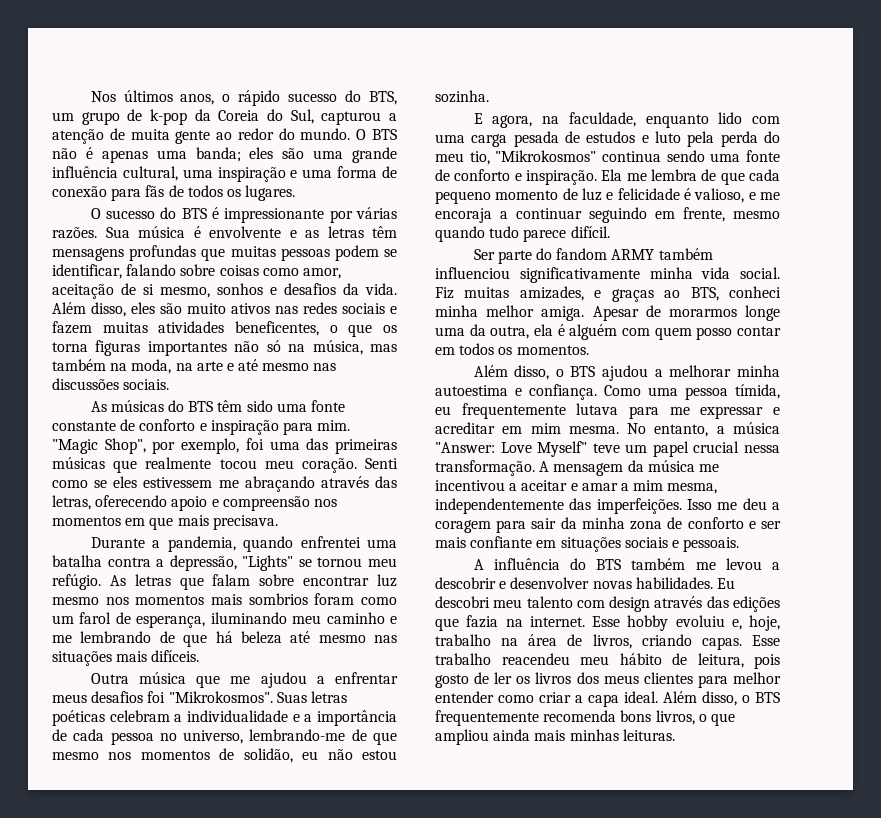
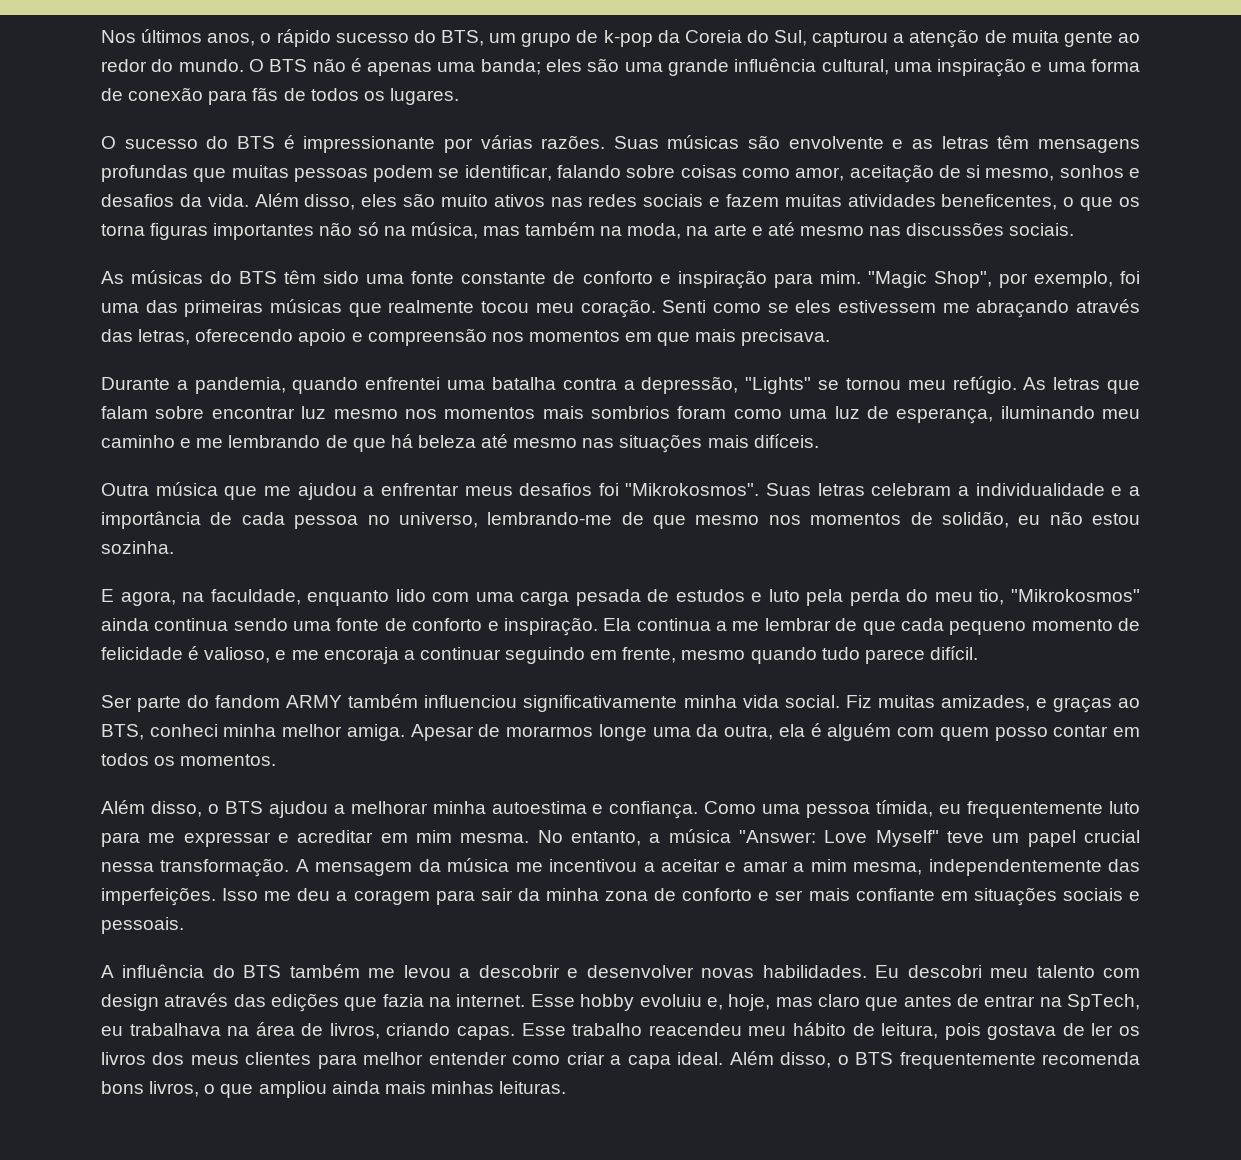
[105,226,201,238] Sua música é -> [613,135,781,149] Suas músicas são
[52,612,112,624] um farol -> [789,406,860,419] uma luz
[52,710,105,726] poéticas -> (865, 489) none
(597, 156) none -> [101,618,149,631] ainda
[626,169,697,181] me lembra -> [636,618,831,631] continua a me lembrar
[582,188,614,201] luz e -> (1140, 624) none
[576,403,619,415] lutava -> [1109,801,1141,814] luto
[435,634,491,646] trabalho -> [775,994,1141,1011] [101,1023,221,1036] mas claro que antes de entrar na SpTech, eu trabalhava
[435,674,469,688] gosto -> [987,1024,1057,1040] gostava

